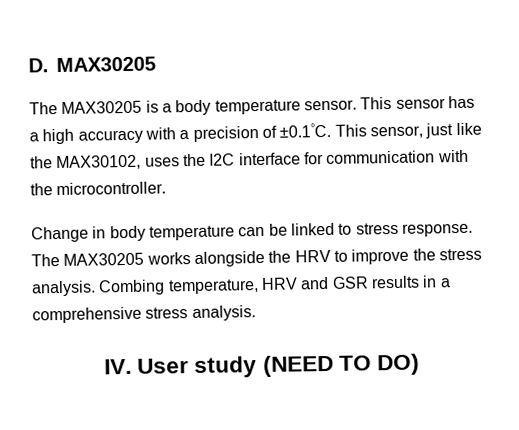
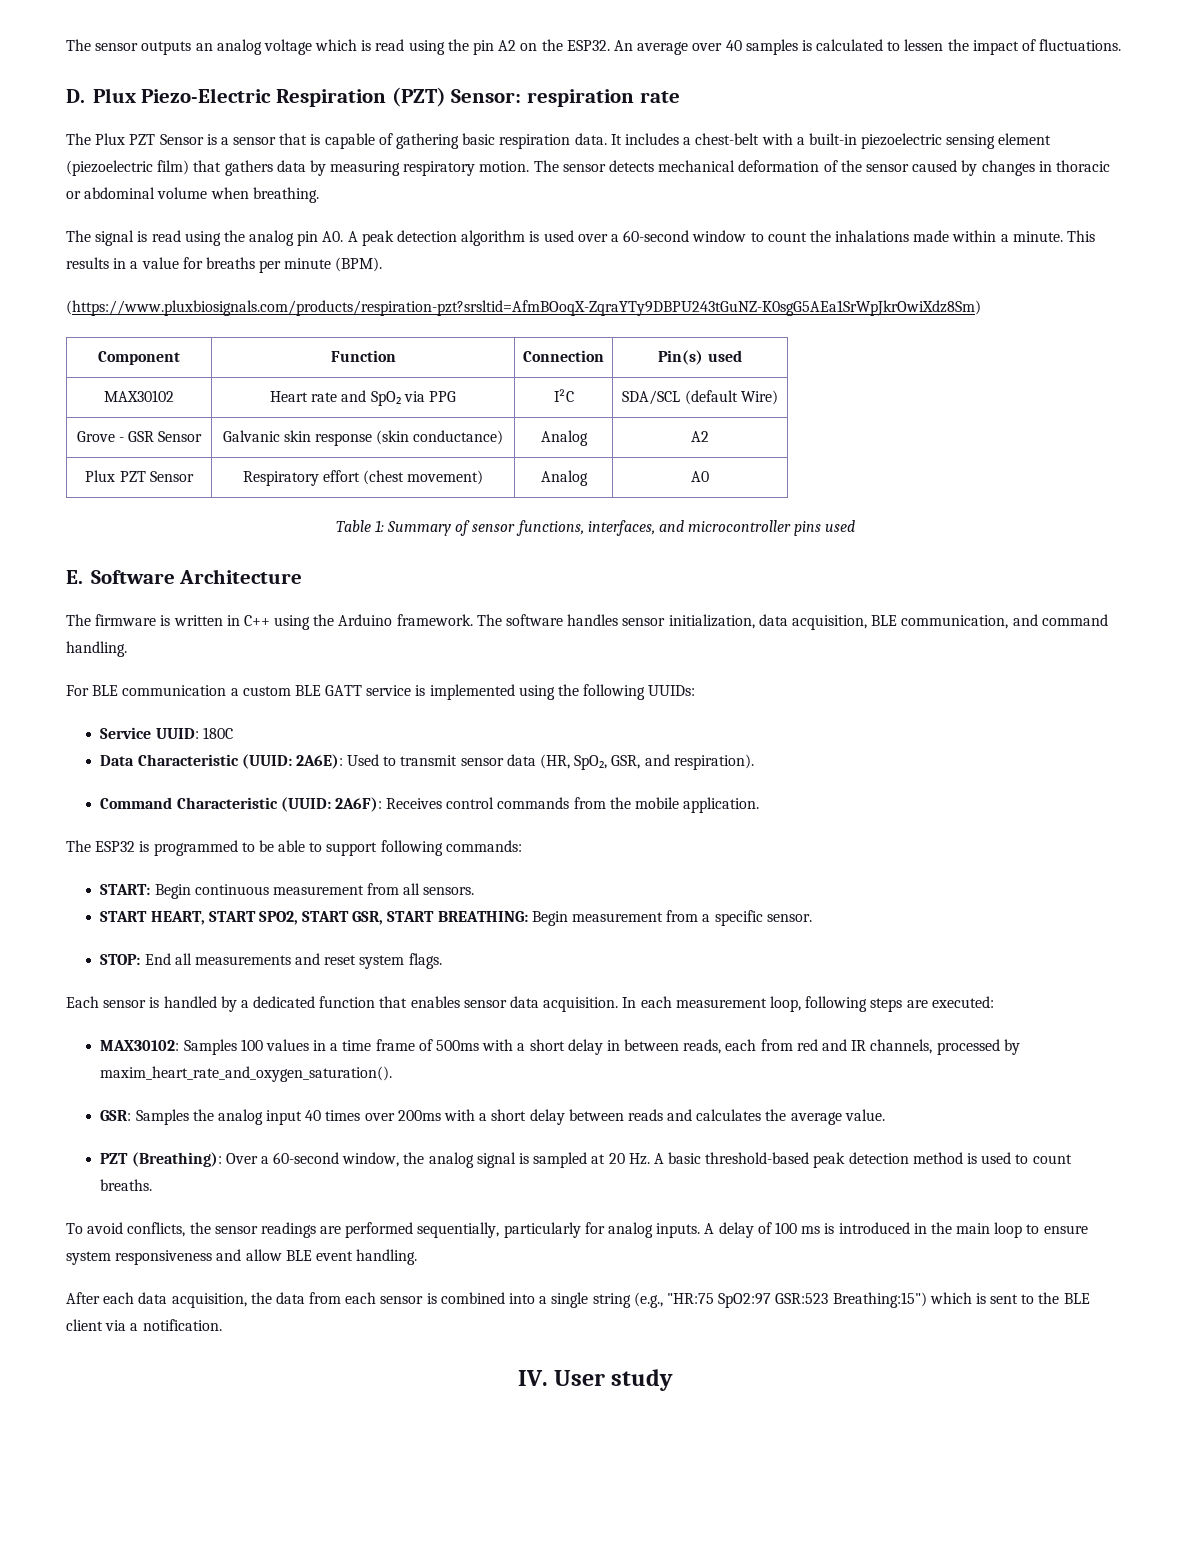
[28,56,156,73] [29,95,475,116] [29,122,482,145] [30,149,469,171] [30,181,167,196] [31,222,473,243] [31,248,482,267] [31,275,451,297] [32,305,256,324] D. MAX30205 // The MAX30205 is a body temperature sensor. This sensor has a high accuracy with a precision of ±0.1°C. This sensor, just like the MAX30102, uses the I2C interface for communication with the microcontroller. // Change in body temperature can be linked to stress response. The MAX30205 works alongside the HRV to improve the stress analysis. Combing temperature, HRV and GSR results in a comprehensive stress analysis. -> [66,39,1122,55] [66,87,680,107] [66,133,1052,149] [66,160,1110,176] [66,187,319,203] [66,230,1095,246] [66,257,383,273] [66,300,981,316] [98,351,180,365] [330,350,396,362] [523,350,604,362] [658,350,742,365] [104,390,174,402] [270,390,456,406] [553,389,574,402] [622,390,778,405] [76,431,203,442] [222,430,504,446] [540,430,588,446] [691,431,709,442] [85,470,194,482] [242,470,484,486] [540,470,588,486] [691,471,709,482] [335,520,856,536] [66,569,303,584] [66,614,1108,630] [66,641,127,657] [66,684,696,700] [100,727,233,739] [100,754,754,770] [100,797,760,813] [66,840,522,856] [100,883,475,899] [100,910,812,926] [100,953,442,969] [66,996,994,1012] [100,1039,1020,1055] [100,1066,393,1082] [100,1109,885,1125] [100,1152,1072,1168] [100,1179,153,1191] [66,1222,1088,1238] [66,1249,418,1265] [66,1292,1090,1308] [66,1319,222,1331] The sensor outputs an analog voltage which is read using the pin A2 on the ESP32. An average over 40 samples is calculated to lessen the impact of fluctuations. // D. Plux Piezo-Electric Respiration (PZT) Sensor: respiration rate // The Plux PZT Sensor is a sensor that is capable of gathering basic respiration data. It includes a chest-belt with a built-in piezoelectric sensing element (piezoelectric film) that gathers data by measuring respiratory motion. The sensor detects mechanical deformation of the sensor caused by changes in thoracic or abdominal volume when breathing. // The signal is read using the analog pin A0. A peak detection algorithm is used over a 60-second window to count the inhalations made within a minute. This results in a value for breaths per minute (BPM). // (https://www.pluxbiosignals.com/products/respiration-pzt?srsltid=AfmBOoqX-ZqraYTy9DBPU243tGuNZ-K0sgG5AEa1SrWpJkrOwiXdz8Sm) // Component | Function | Connection | Pin(s) used // MAX30102 | Heart rate and SpO₂ via PPG | I²C | SDA/SCL (default Wire) // Grove - GSR Sensor | Galvanic skin response (skin conductance) | Analog | A2 // Plux PZT Sensor | Respiratory effort (chest movement) | Analog | A0 // Table 1: Summary of sensor functions, interfaces, and microcontroller pins used // E. Software Architecture // The firmware is written in C++ using the Arduino framework. The software handles sensor initialization, data acquisition, BLE communication, and command handling. // For BLE communication a custom BLE GATT service is implemented using the following UUIDs: // Service UUID: 180C // Data Characteristic (UUID: 2A6E): Used to transmit sensor data (HR, SpO₂, GSR, and respiration). // Command Characteristic (UUID: 2A6F): Receives control commands from the mobile application. // The ESP32 is programmed to be able to support following commands: // START: Begin continuous measurement from all sensors. // START HEART, START SPO2, START GSR, START BREATHING: Begin measurement from a specific sensor. // STOP: End all measurements and reset system flags. // Each sensor is handled by a dedicated function that enables sensor data acquisition. In each measurement loop, following steps are executed: // MAX30102: Samples 100 values in a time frame of 500ms with a short delay in between reads, each from red and IR channels, processed by maxim_heart_rate_and_oxygen_saturation(). // GSR: Samples the analog input 40 times over 200ms with a short delay between reads and calculates the average value. // PZT (Breathing): Over a 60-second window, the analog signal is sampled at 20 Hz. A basic threshold-based peak detection method is used to count breaths. // To avoid conflicts, the sensor readings are performed sequentially, particularly for analog inputs. A delay of 100 ms is introduced in the main loop to ensure system responsiveness and allow BLE event handling. // After each data acquisition, the data from each sensor is combined into a single string (e.g., "HR:75 SpO2:97 GSR:523 Breathing:15") which is sent to the BLE client via a notification.
[262,353,420,377] (NEED TO DO) -> (674, 1380) none

